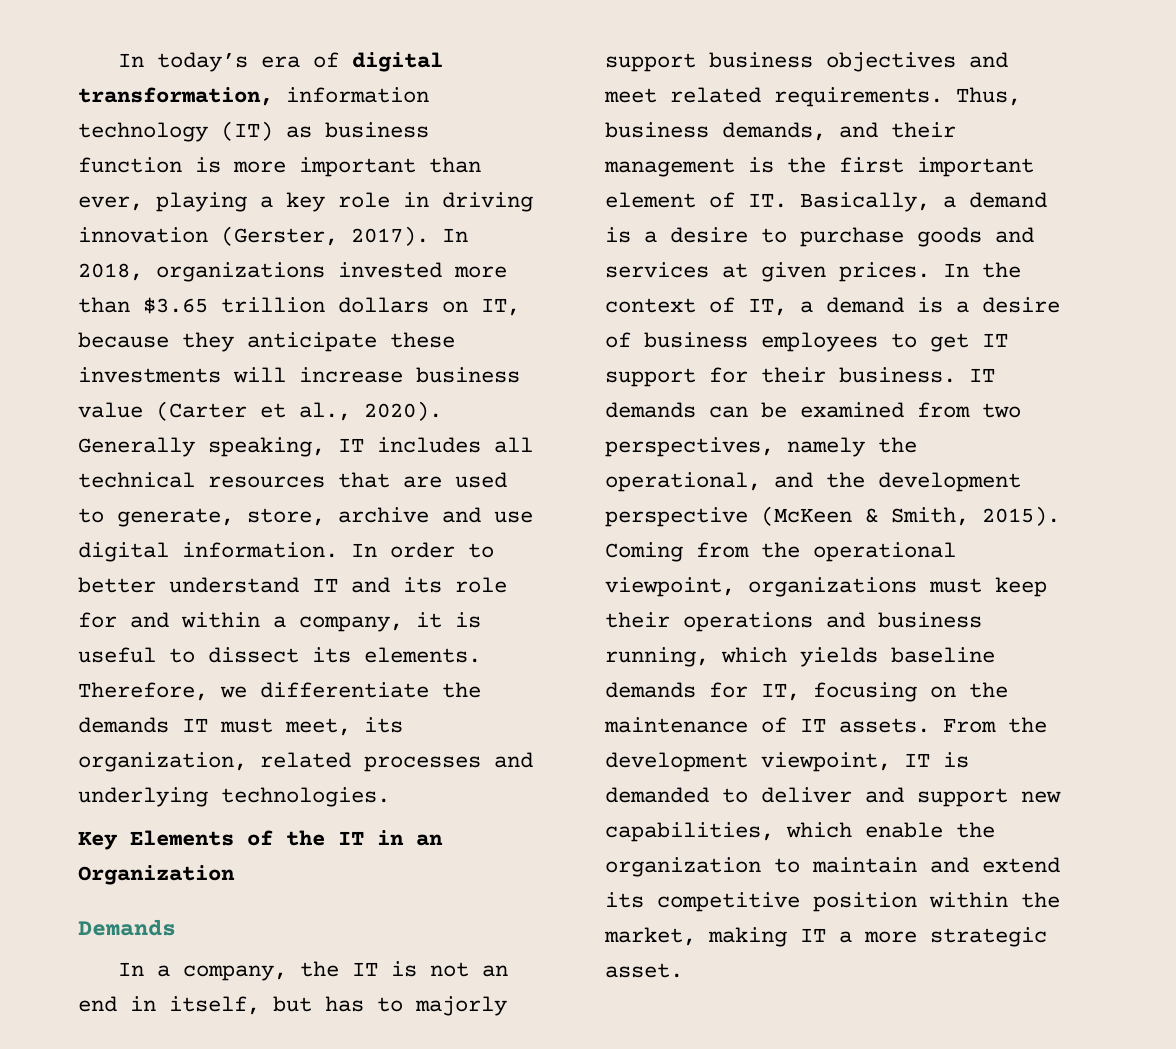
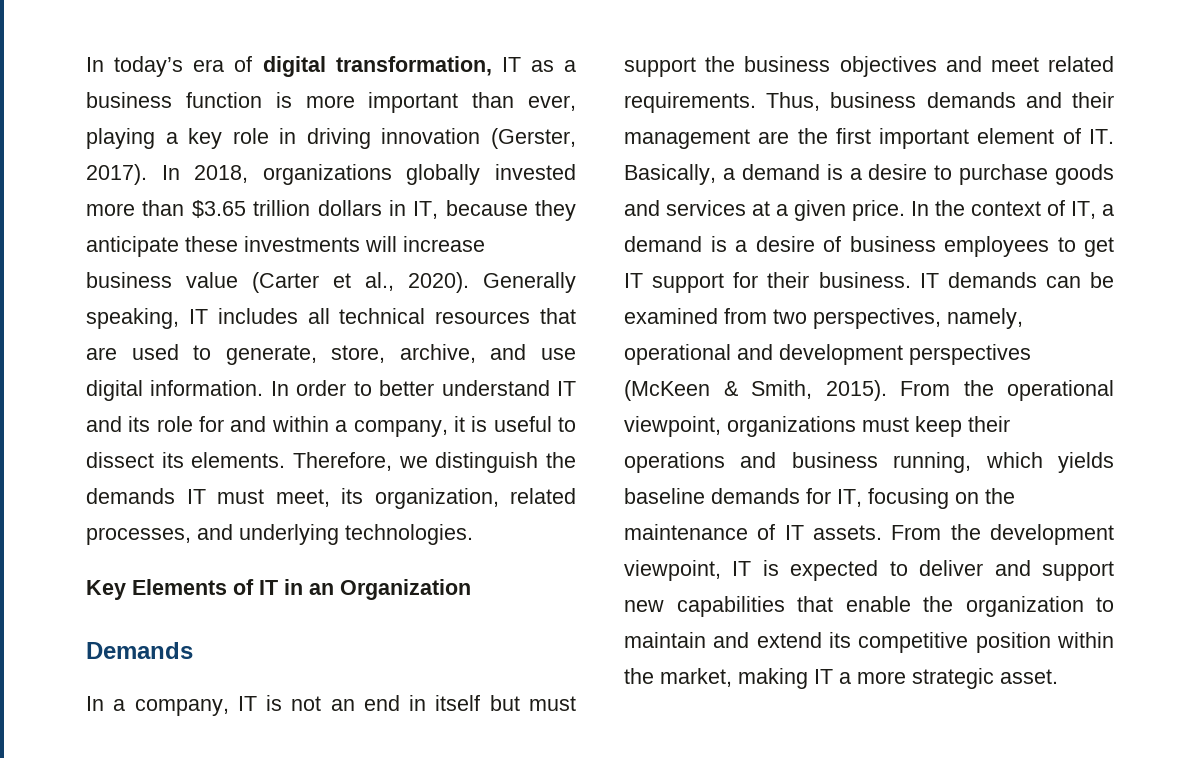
[286,87,429,103] [78,121,312,142] information technology (IT) as -> [501,57,576,72] IT as a
(325, 272) none -> [406,164,481,185] globally
[442,301,468,313] on -> [388,200,406,216] in
[338,507,429,523] archive -> [399,344,476,363] archive,
[260,682,429,698] differentiate -> [435,452,539,473] distinguish
[364,756,481,772] processes -> [86,527,191,545] processes,
[286,830,325,846] the -> (254, 587) none
[300,961,340,977] the -> (229, 707) none
[169,996,507,1016] [605,53,696,72] itself, but has to majorly support -> [435,695,576,711] [624,56,736,77] itself but must support the
[722,122,826,141] demands, -> [926,92,1016,108] demands
[748,157,774,173] is -> [758,131,790,144] are
[761,262,930,282] given prices. -> [776,200,905,221] a given price.
[787,437,917,457] [605,472,1021,492] [605,507,748,527] namely the operational, and the development perspective -> [947,308,1023,329] [624,344,1031,365] namely, operational and development perspectives
[605,542,749,562] Coming from -> [900,381,950,396] From
[605,787,709,803] demanded -> [790,560,879,581] expected
[605,822,852,842] capabilities, which -> [676,596,833,617] capabilities that

